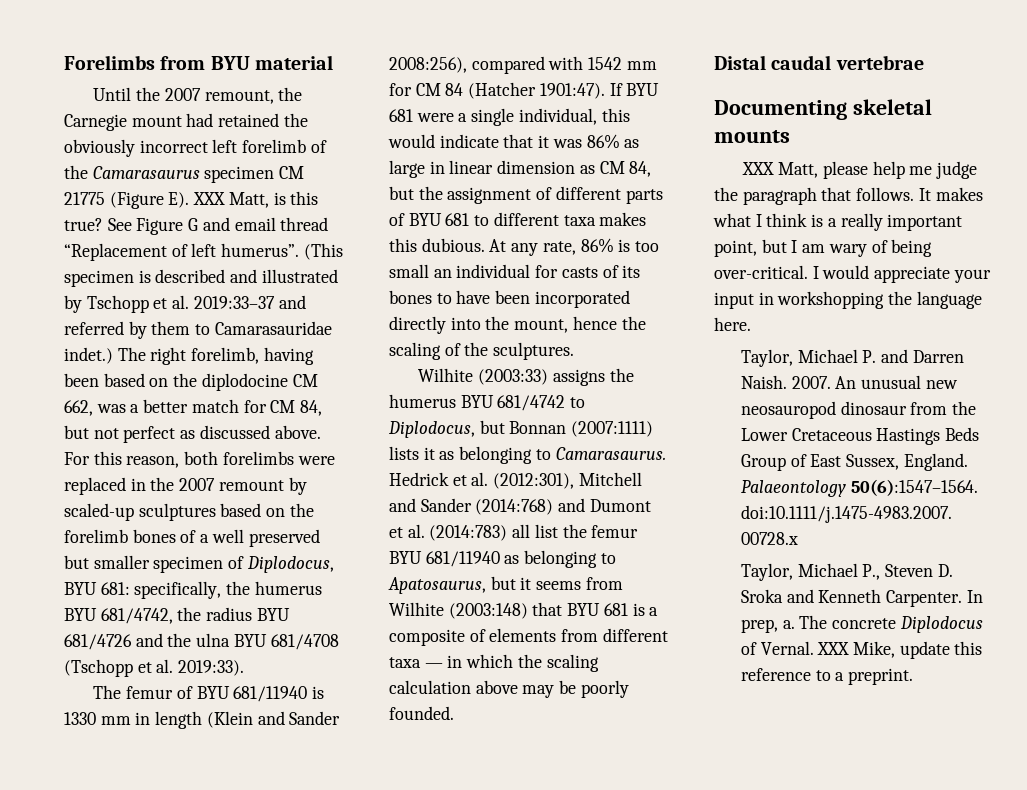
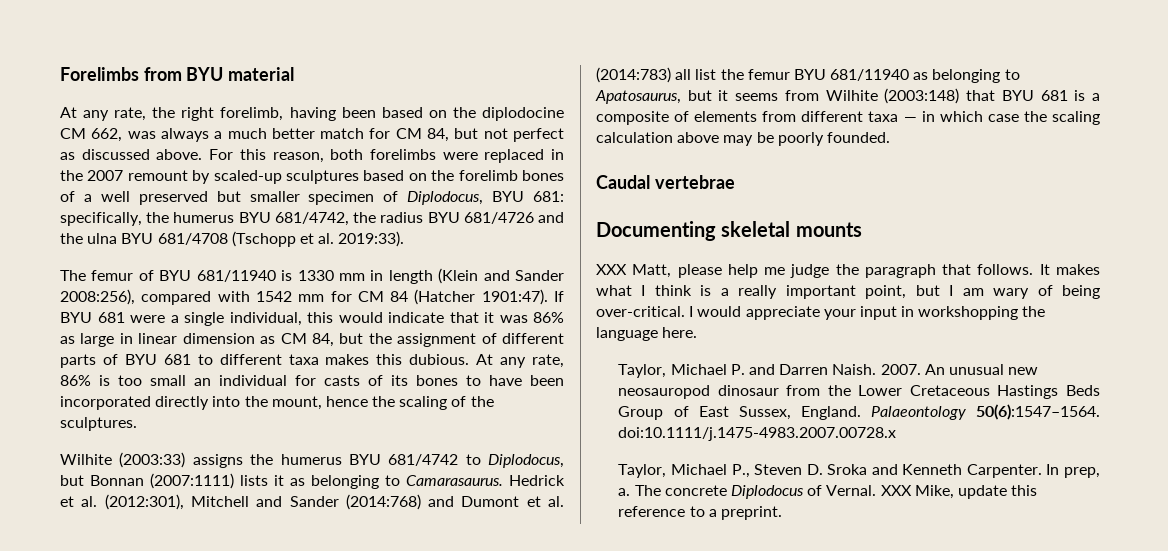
[93,87,303,104] [64,113,308,131] [64,139,327,157] [64,165,305,183] [64,191,319,209] [64,217,329,235] [64,243,343,261] [64,269,338,287] [64,295,306,313] [64,321,332,339] [64,347,146,364] Until the 2007 remount, the Carnegie mount had retained the obviously incorrect left forelimb of the Camarasaurus specimen CM 21775 (Figure E). XXX Matt, is this true? See Figure G and email thread “Replacement of left humerus”. (This specimen is described and illustrated by Tschopp et al. 2019:33–37 and referred by them to Camarasauridae indet.) The -> [60,107,176,121] At any rate, the
[130,404,140,413] a -> [160,128,267,142] always a much
(514, 661) none -> [987,114,1019,122] case
[714,55,832,70] Distal caudal -> [596,175,650,189] Caudal

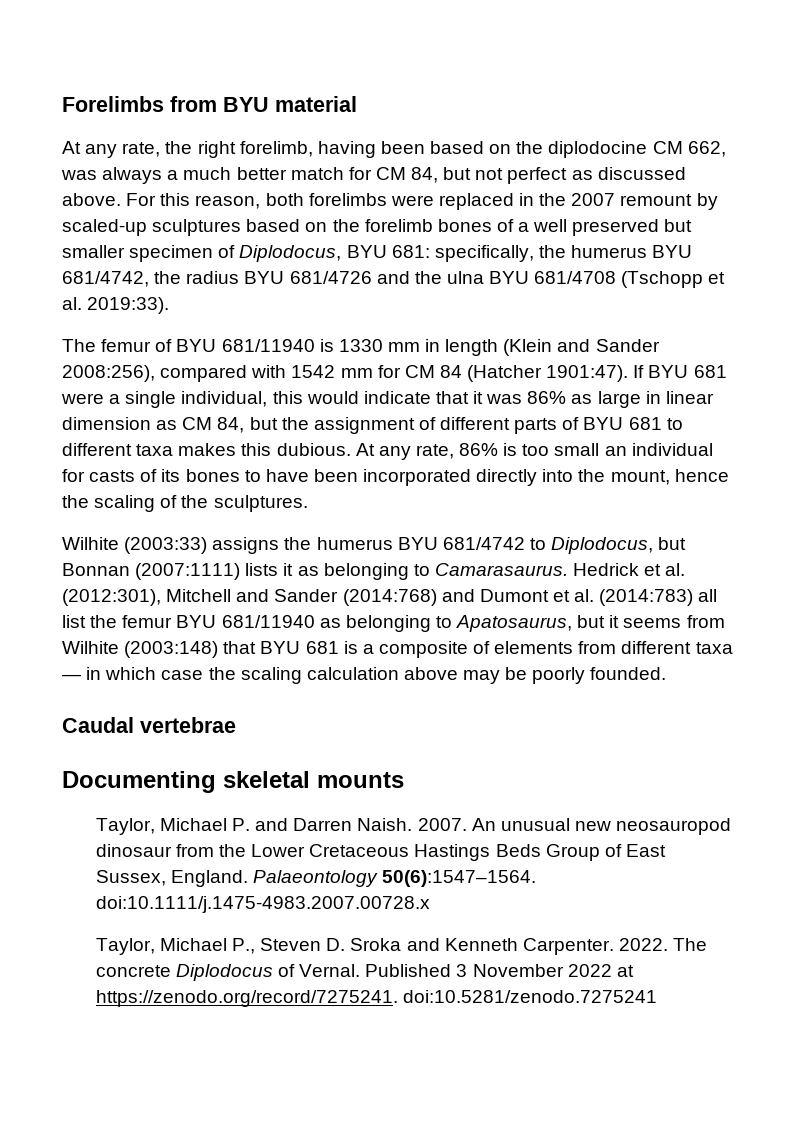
[596,264,1100,278] [596,285,1100,299] [596,306,1046,320] [596,327,698,341] // XXX Matt, please help me judge the paragraph that follows. It makes what I think is a really important point, but I am wary of being over-critical. I would appreciate your input in workshopping the language here. -> (404, 780) none
[1046,464,1100,478] [618,488,631,496] In prep, a. -> [618,938,668,951] 2022.
[880,485,1038,499] [618,506,782,520] XXX Mike, update this reference to a preprint. -> [365,964,634,977] [95,990,657,1007] Published 3 November 2022 at https://zenodo.org/record/7275241. doi:10.5281/zenodo.7275241

